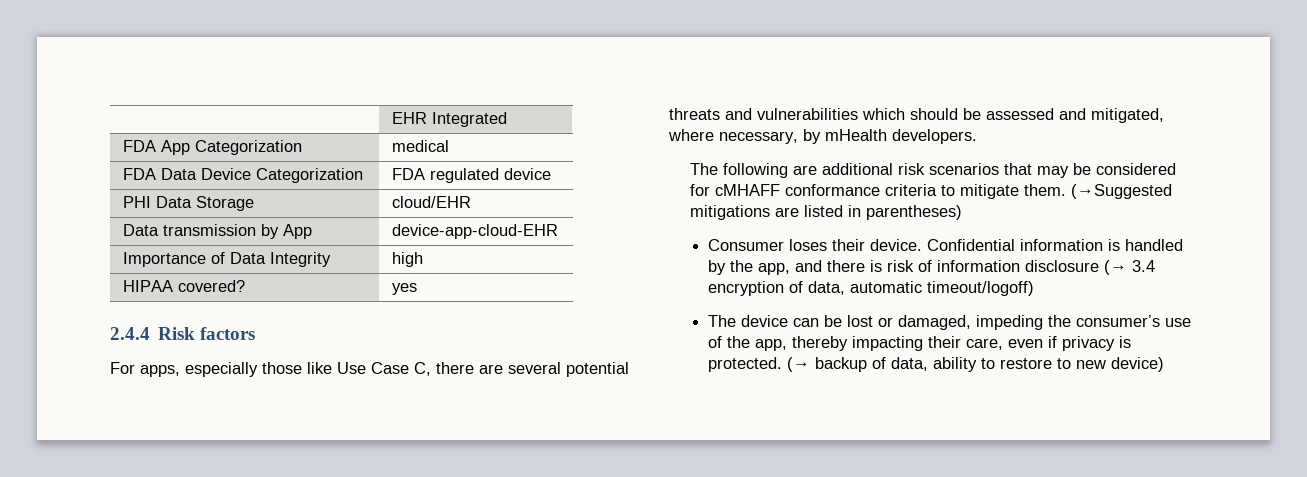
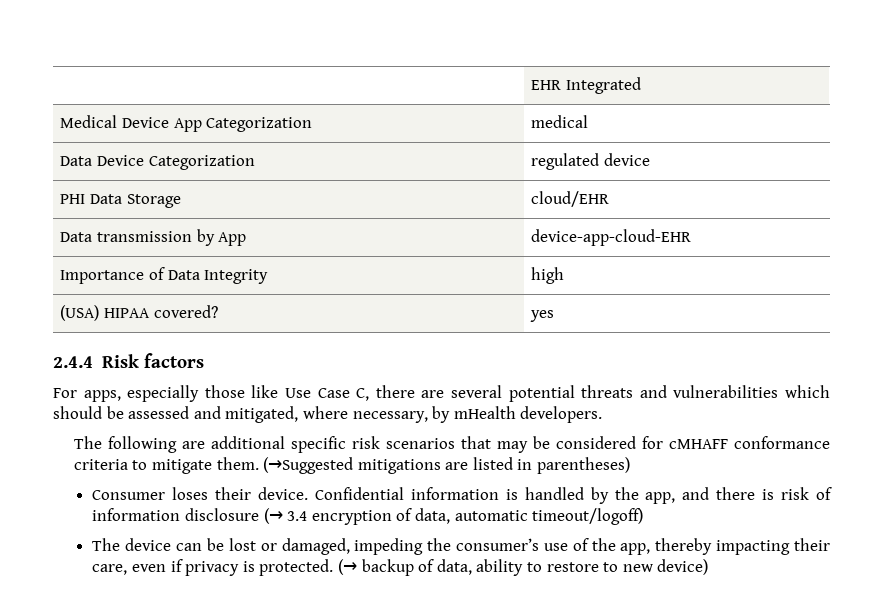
[122,140,156,152] FDA -> [60,115,170,128] Medical Device
[122,168,156,180] FDA -> (589, 121) none
[391,168,425,180] FDA -> (255, 162) none
(423, 259) none -> [60,305,100,321] (USA)
(893, 169) none -> [290,436,346,453] specific

